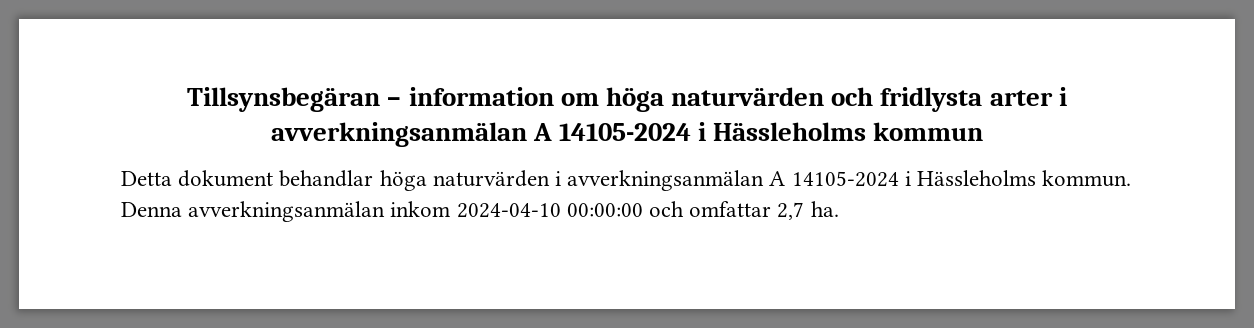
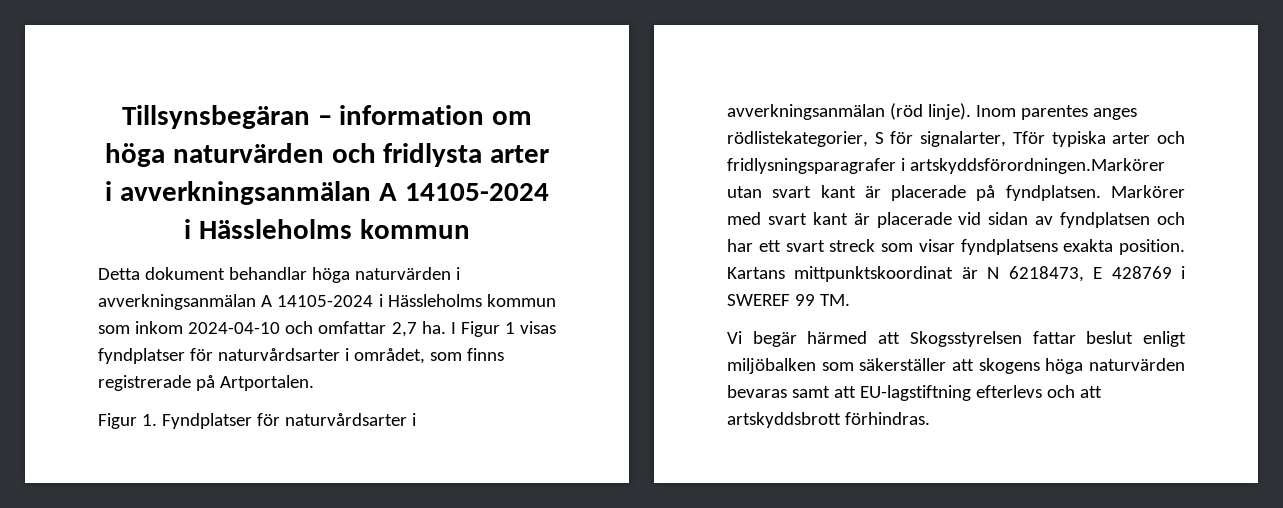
[1042,170,1132,187] [121,201,386,222] kommun. Denna avverkningsanmälan -> [486,294,556,307] [98,325,130,334] kommun som
[566,203,643,217] 00:00:00 -> (281, 328) none
(839, 209) none -> [450,321,557,337] [98,348,504,364] [98,375,314,391] [98,413,416,429] [727,103,1137,120] [727,131,1185,147] [727,158,1165,174] [727,185,1185,201] [727,212,1185,228] [727,239,1185,255] [727,266,1185,282] [727,294,850,306] [727,331,1186,347] [727,358,1185,374] [727,385,1102,401] [727,412,930,428] I Figur 1 visas fyndplatser för naturvårdsarter i området, som finns registrerade på Artportalen. // Figur 1. Fyndplatser för naturvårdsarter i avverkningsanmälan (röd linje). Inom parentes anges rödlistekategorier, S för signalarter, Tför typiska arter och fridlysningsparagrafer i artskyddsförordningen.Markörer utan svart kant är placerade på fyndplatsen. Markörer med svart kant är placerade vid sidan av fyndplatsen och har ett svart streck som visar fyndplatsens exakta position. Kartans mittpunktskoordinat är N 6218473, E 428769 i SWEREF 99 TM. // Vi begär härmed att Skogsstyrelsen fattar beslut enligt miljöbalken som säkerställer att skogens höga naturvärden bevaras samt att EU-lagstiftning efterlevs och att artskyddsbrott förhindras.

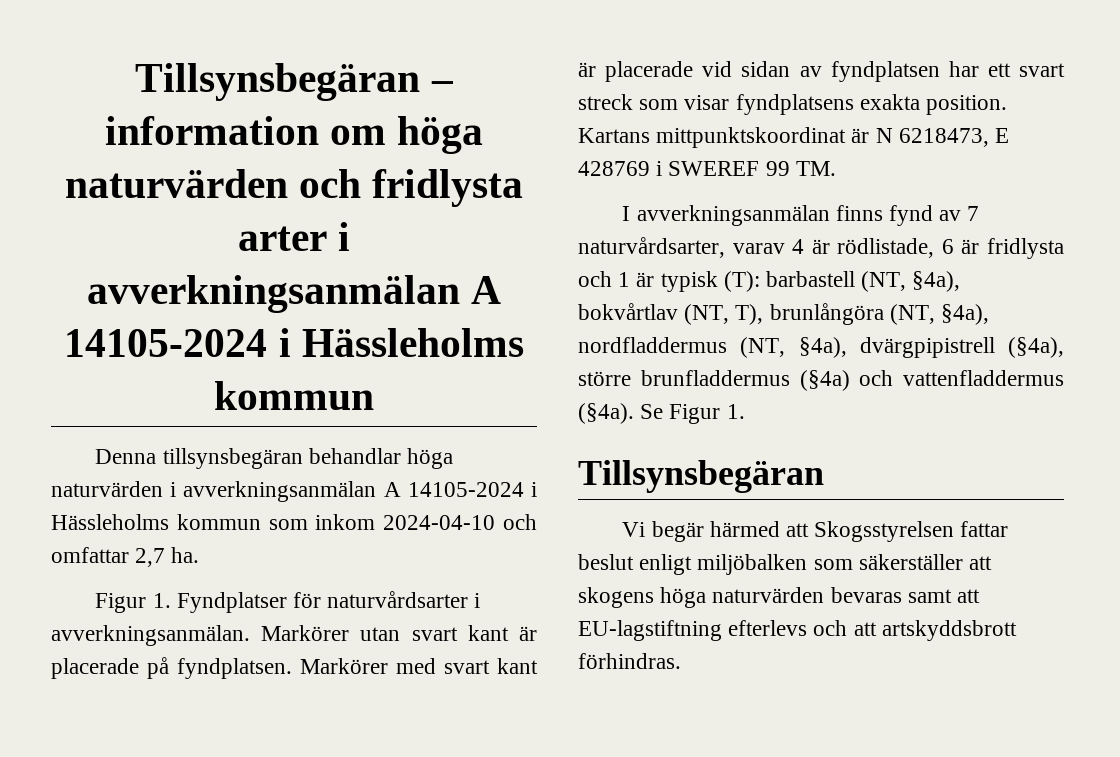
[98,267,225,280] Detta dokument -> [95,448,303,469] Denna tillsynsbegäran
[450,321,557,337] [98,348,504,364] [98,375,314,391] I Figur 1 visas fyndplatser för naturvårdsarter i området, som finns registrerade på Artportalen. -> (200, 555) none
[727,103,1137,120] [727,131,1185,147] [727,158,1165,174] avverkningsanmälan (röd linje). Inom parentes anges rödlistekategorier, S för signalarter, Tför typiska arter och fridlysningsparagrafer i artskyddsförordningen.Markörer -> [51,625,350,646] avverkningsanmälan. Markörer
[1157,212,1185,225] och -> (940, 71) none
(850, 300) none -> [622,205,980,226] [578,237,1064,259] [578,271,961,292] [578,303,990,325] [578,337,1064,358] [578,370,1064,391] [578,403,745,424] [578,460,824,493] // I avverkningsanmälan finns fynd av 7 naturvårdsarter, varav 4 är rödlistade, 6 är fridlysta och 1 är typisk (T): barbastell (NT, §4a), bokvårtlav (NT, T), brunlångöra (NT, §4a), nordfladdermus (NT, §4a), dvärgpipistrell (§4a), större brunfladdermus (§4a) och vattenfladdermus (§4a). Se Figur 1. // Tillsynsbegäran

